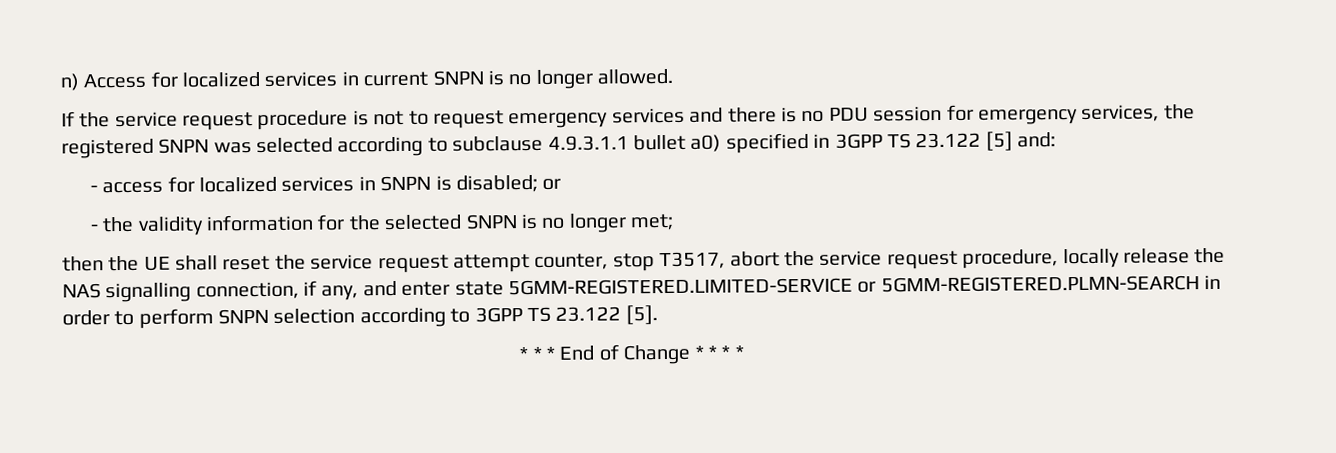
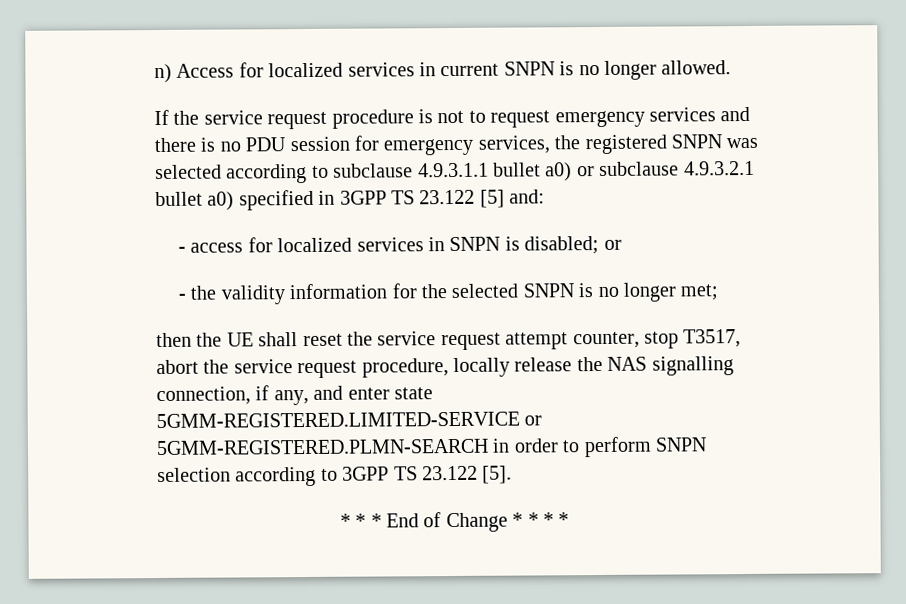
(722, 143) none -> [576,160,755,177] [154,191,235,211] or subclause 4.9.3.2.1 bullet a0)

